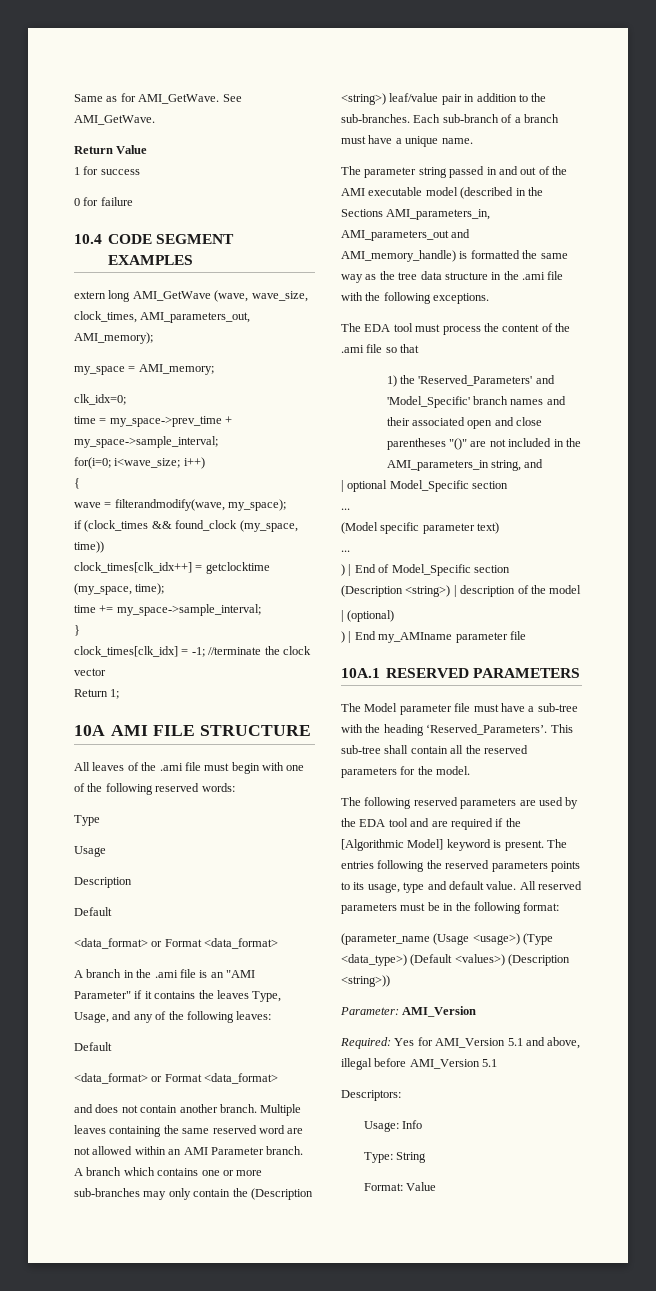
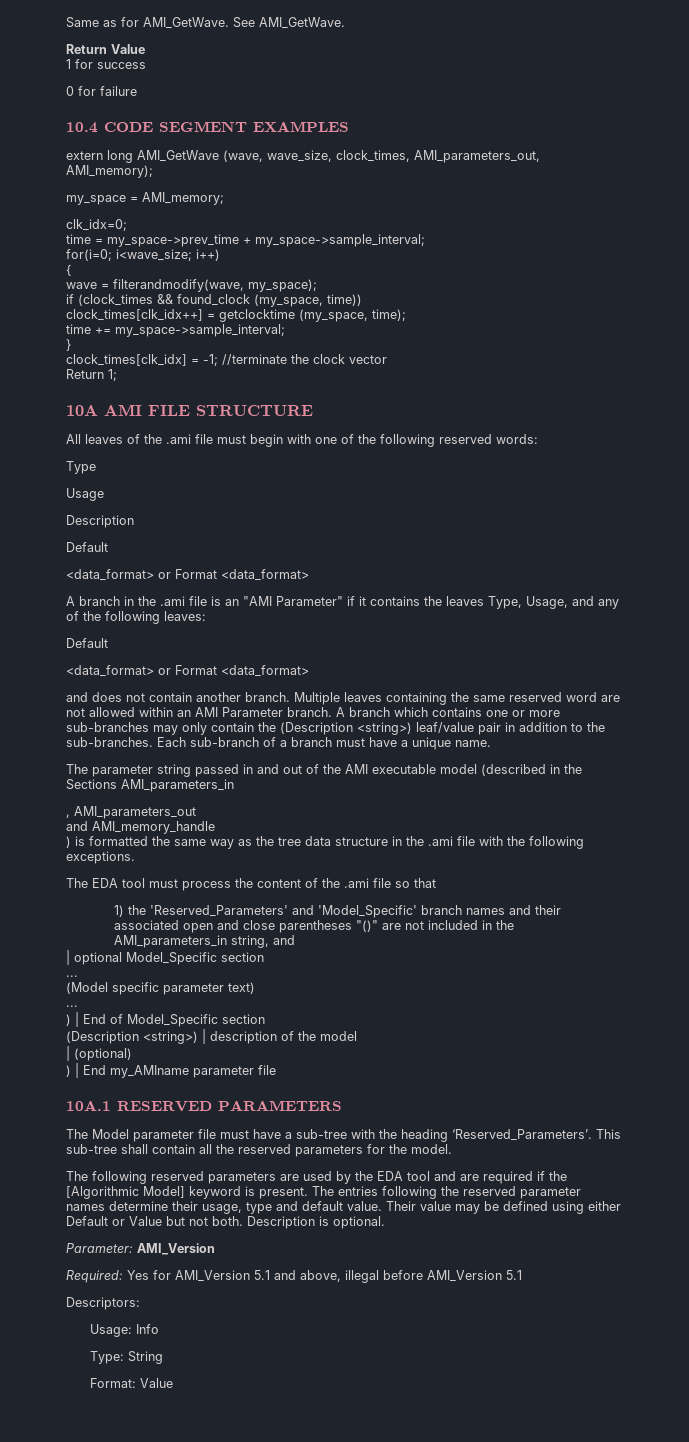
[386,209,491,220] AMI_parameters_in, -> [121,779,234,792] [66,814,70,818] AMI_parameters_in // ,
[451,229,471,238] [341,250,456,262] and AMI_memory_handle) -> [66,821,215,834] [66,836,71,848] // and AMI_memory_handle // )
[491,861,580,872] [341,882,365,890] parameters points to its -> [520,1187,581,1199] [66,1201,198,1211] parameter names determine their
[519,881,582,890] [341,902,560,914] [341,933,554,945] [341,954,571,966] [341,975,390,987] All reserved parameters must be in the following format: // (parameter_name (Usage <usage>) (Type <data_type>) (Default <values>) (Description <string>)) -> [386,1201,621,1214] [66,1216,385,1229] Their value may be defined using either Default or Value but not both. Description is optional.

